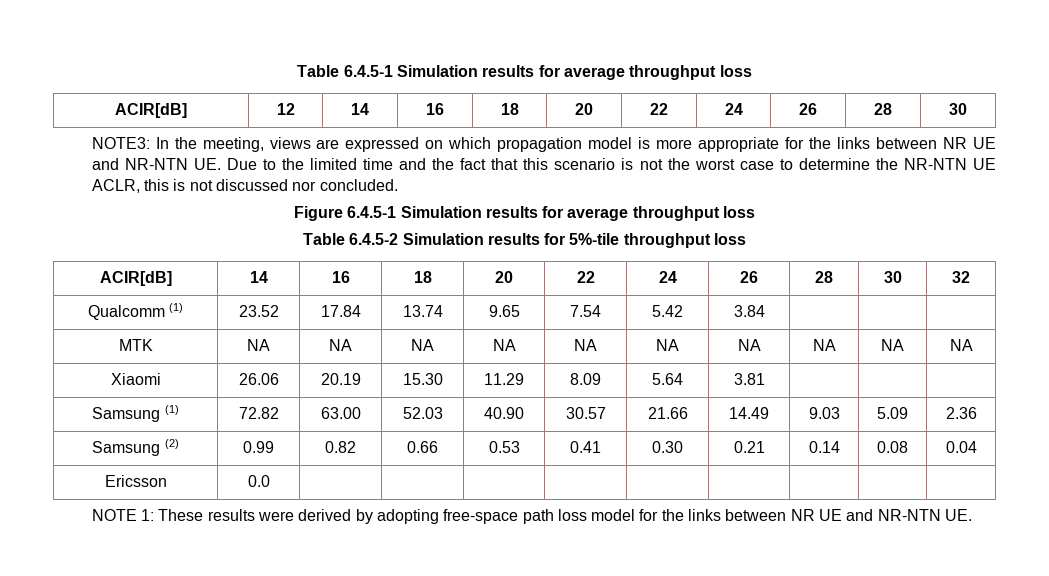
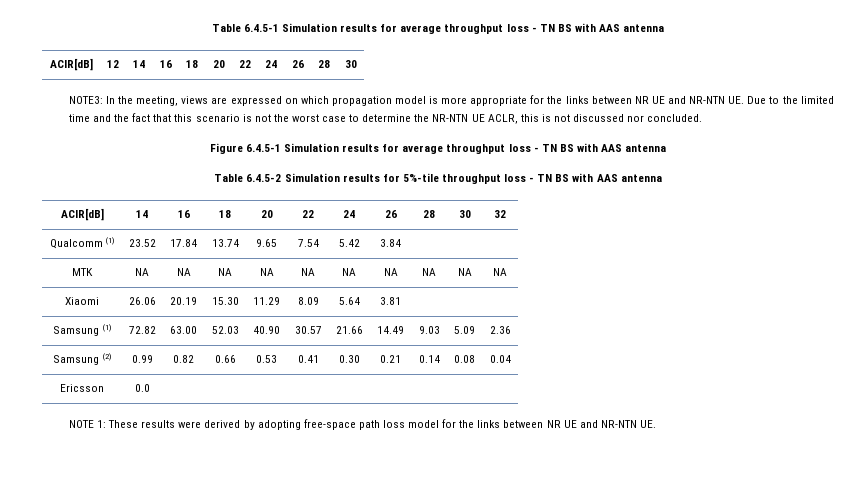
(752, 71) none -> [531,23,665,32] - TN BS with AAS antenna
(756, 212) none -> [533,143,667,152] - TN BS with AAS antenna
(747, 239) none -> [529,173,662,182] - TN BS with AAS antenna

